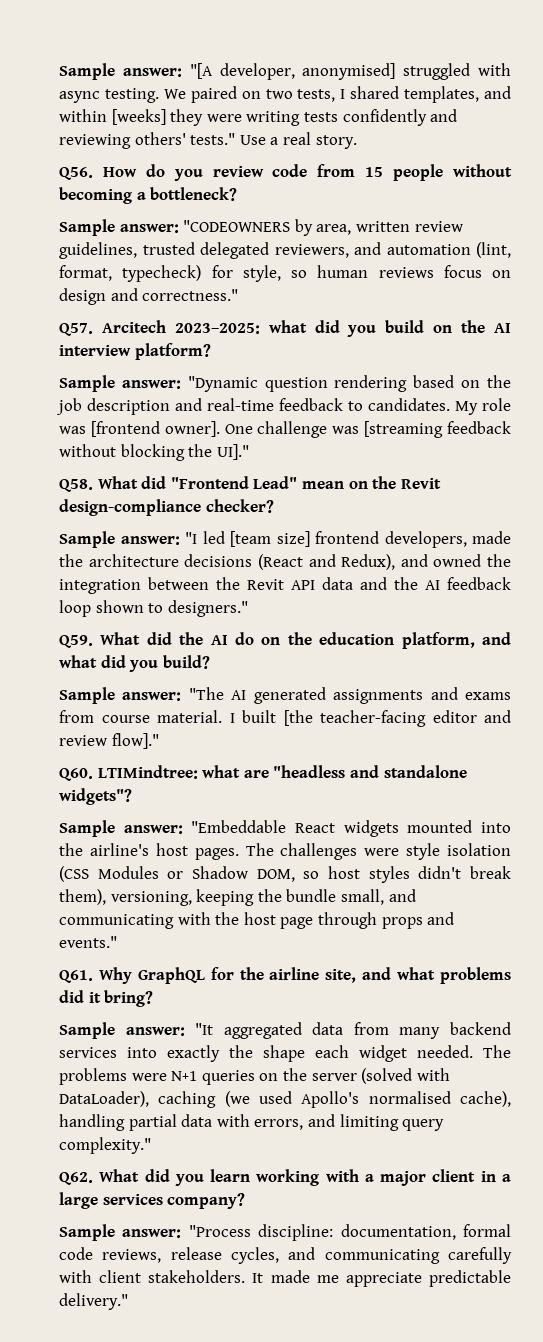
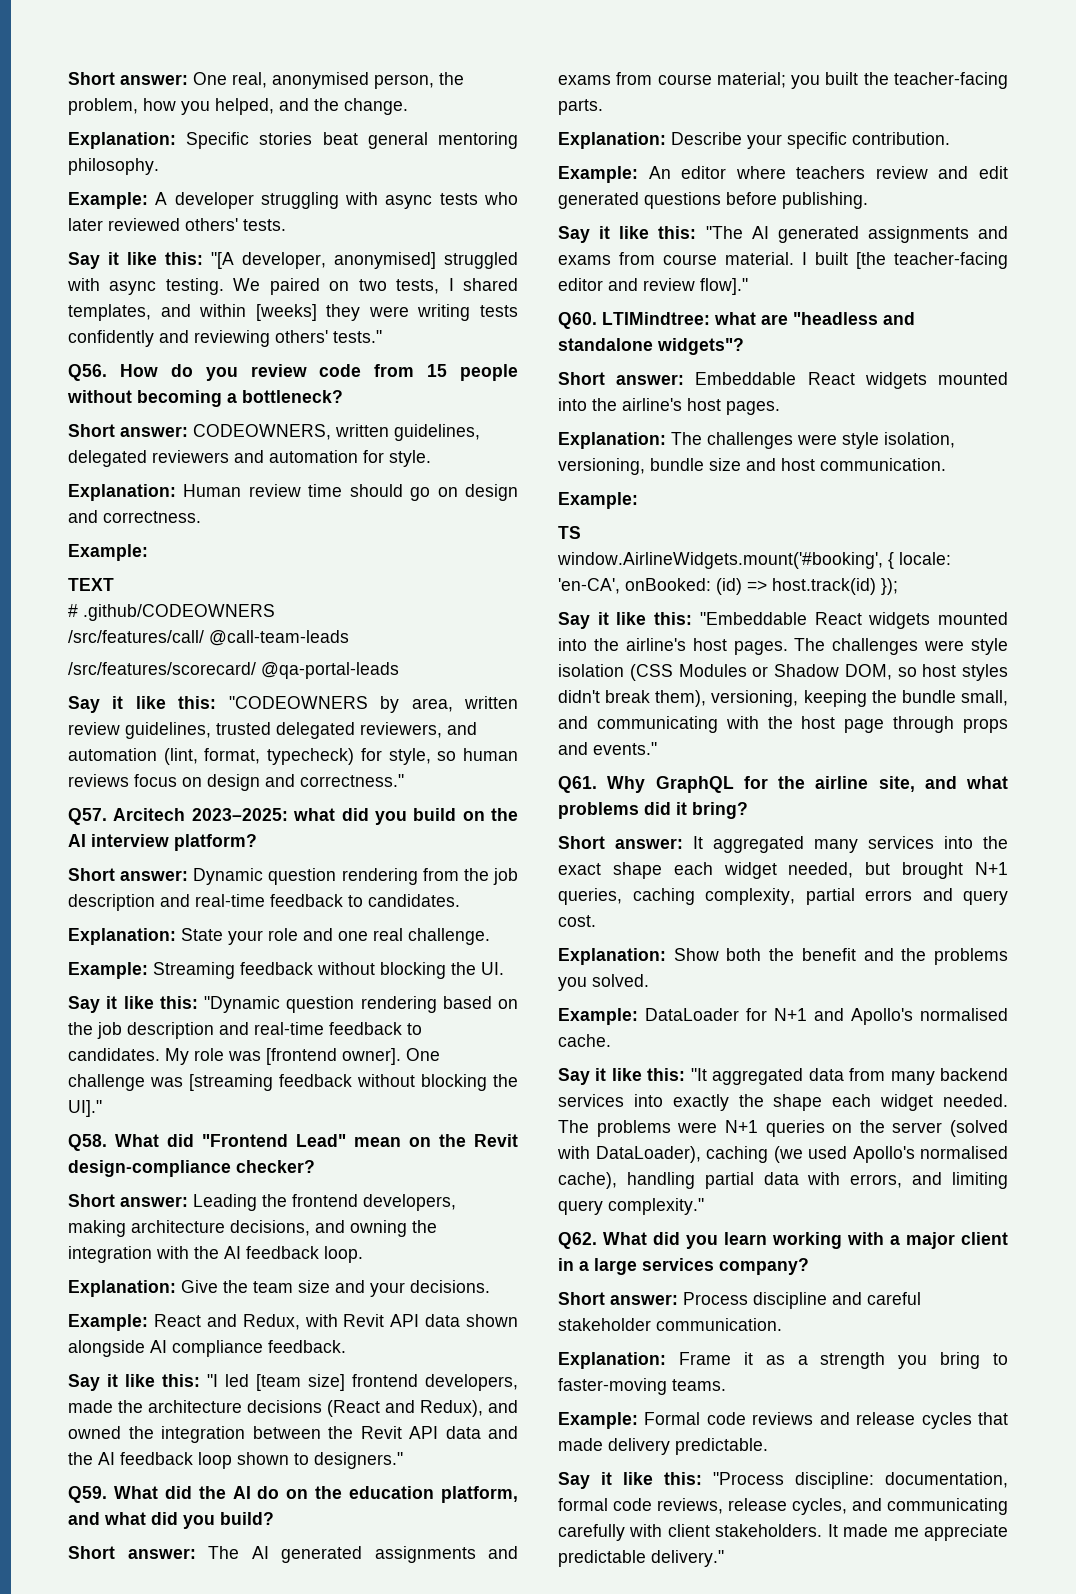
[59,63,182,80] Sample answer: -> [68,72,464,89] [68,98,408,115] [68,132,518,149] [68,158,159,175] [68,192,518,209] [68,218,286,231] [68,252,203,269] Short answer: One real, anonymised person, the problem, how you helped, and the change. // Explanation: Specific stories beat general mentoring philosophy. // Example: A developer struggling with async tests who later reviewed others' tests. // Say it like this:
[239,132,357,149] Use a real story. -> (382, 336) none
[59,219,179,236] Sample answer: -> [68,424,480,441] [68,450,431,467] [68,484,518,501] [68,510,201,523] [68,544,148,561] [68,578,114,591] [68,604,275,621] [68,630,349,646] [68,662,399,679] [68,696,217,713] Short answer: CODEOWNERS, written guidelines, delegated reviewers and automation for style. // Explanation: Human review time should go on design and correctness. // Example: // TEXT // # .github/CODEOWNERS // /src/features/call/ @call-team-leads // /src/features/scorecard/ @qa-portal-leads // Say it like this:
[59,375,181,392] Sample answer: -> [68,868,519,885] [68,894,460,911] [68,928,490,945] [68,962,504,979] [68,996,198,1013] Short answer: Dynamic question rendering from the job description and real-time feedback to candidates. // Explanation: State your role and one real challenge. // Example: Streaming feedback without blocking the UI. // Say it like this:
[59,531,180,548] Sample answer: -> [68,1194,456,1211] [68,1220,437,1237] [68,1246,363,1263] [68,1280,490,1297] [68,1314,518,1331] [68,1340,346,1357] [68,1374,200,1391] Short answer: Leading the frontend developers, making architecture decisions, and owning the integration with the AI feedback loop. // Explanation: Give the team size and your decisions. // Example: React and Redux, with Revit API data shown alongside AI compliance feedback. // Say it like this:
[59,687,182,704] Sample answer: -> [68,1546,518,1563] [558,72,1008,89] [558,99,603,115] [558,132,950,149] [558,166,1008,183] [558,192,868,209] [558,226,697,243] Short answer: The AI generated assignments and exams from course material; you built the teacher-facing parts. // Explanation: Describe your specific contribution. // Example: An editor where teachers review and edit generated questions before publishing. // Say it like this:
[59,820,183,837] Sample answer: -> [558,372,1008,389] [558,398,780,415] [558,432,955,449] [558,458,946,475] [558,492,638,509] [558,526,581,539] [557,552,951,569] [558,578,898,595] [558,612,693,629] Short answer: Embeddable React widgets mounted into the airline's host pages. // Explanation: The challenges were style isolation, versioning, bundle size and host communication. // Example: // TS // window.AirlineWidgets.mount('#booking', { locale: 'en-CA', onBooked: (id) => host.track(id) }); // Say it like this:
[59,1022,185,1039] Sample answer: -> [558,836,1008,853] [558,862,1008,879] [558,888,1008,905] [558,915,596,927] [558,948,1008,965] [558,974,649,991] [558,1008,1008,1025] [558,1034,611,1047] [558,1068,686,1085] Short answer: It aggregated many services into the exact shape each widget needed, but brought N+1 queries, caching complexity, partial errors and query cost. // Explanation: Show both the benefit and the problems you solved. // Example: DataLoader for N+1 and Apollo's normalised cache. // Say it like this:
[59,1224,182,1241] Sample answer: -> [558,1292,921,1309] [558,1318,782,1331] [558,1352,1008,1369] [558,1378,726,1395] [558,1412,1008,1429] [558,1438,768,1455] [558,1472,702,1489] Short answer: Process discipline and careful stakeholder communication. // Explanation: Frame it as a strength you bring to faster-moving teams. // Example: Formal code reviews and release cycles that made delivery predictable. // Say it like this:

